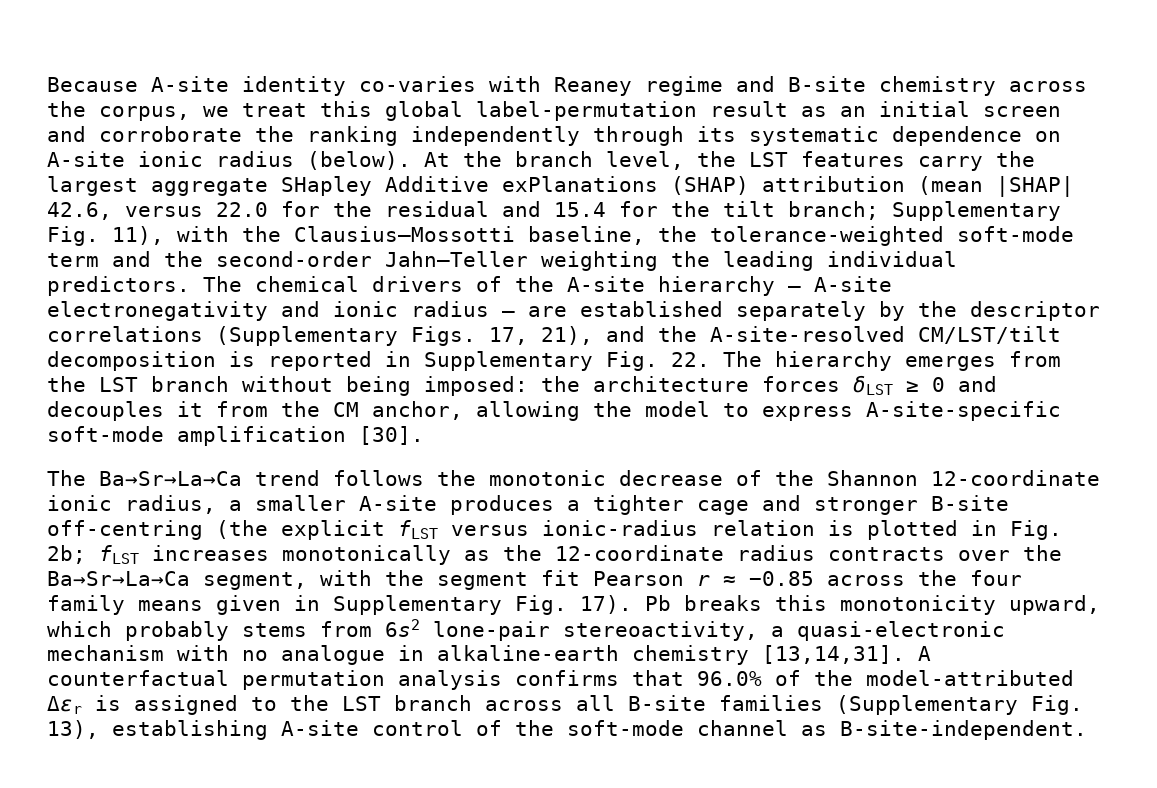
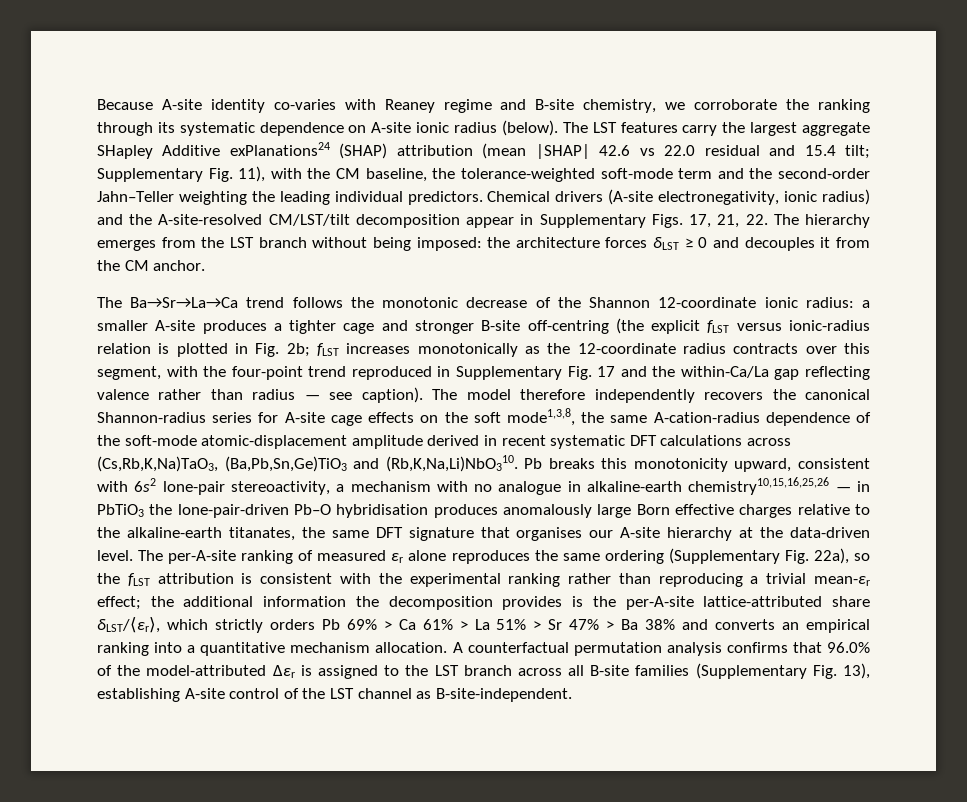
[879,76,1087,96] [47,101,1061,121] [47,126,86,142] chemistry across the corpus, we treat this global label-permutation result as an initial screen and -> [583,99,686,113] chemistry, we
[411,126,580,146] independently -> (870, 106) none
[424,151,736,170] At the branch level, the -> [562,122,588,133] The
[502,176,658,192] exPlanations -> [229,142,330,156] exPlanations24
[47,201,879,220] 42.6, versus 22.0 for the residual and 15.4 for the tilt branch; -> [599,145,870,159] 42.6 vs 22.0 residual and 15.4 tilt;
[294,226,515,242] Clausius–Mossotti -> [336,168,361,179] CM
[203,276,892,296] [47,301,1100,321] [47,326,593,346] The chemical drivers of the A-site hierarchy — A-site electronegativity and ionic radius — are established separately by the descriptor correlations (Supplementary Figs. 17, 21), -> [487,189,870,205] Chemical drivers (A-site electronegativity, ionic radius)
[229,351,658,371] is reported in Supplementary Fig. -> [466,214,740,228] appear in Supplementary Figs. 17, 21,
[372,401,1061,421] [47,426,424,446] anchor, allowing the model to express A-site-specific soft-mode amplification [30]. -> [153,260,206,271] anchor.
[125,495,216,514] radius, -> [805,297,854,308] radius:
[1023,545,1062,561] [47,571,190,586] the Ba→Sr→La→Ca -> [844,343,871,354] this
[437,570,1022,590] [47,595,632,615] segment fit Pearson r ≈ −0.85 across the four family means given in Supplementary Fig. 17). -> [231,366,870,380] [97,387,870,403] [97,408,871,426] [97,435,791,449] [97,455,518,472] four-point trend reproduced in Supplementary Fig. 17 and the within-Ca/La gap reflecting valence rather than radius — see caption). The model therefore independently recovers the canonical Shannon-radius series for A-site cage effects on the soft mode1,3,8, the same A-cation-radius dependence of the soft-mode atomic-displacement amplitude derived in recent systematic DFT calculations across (Cs,Rb,K,Na)TaO3, (Ba,Pb,Sn,Ge)TiO3 and (Rb,K,Na,Li)NbO310.
[47,621,372,641] which probably stems from -> [797,458,870,469] [97,481,128,492] consistent with
[797,621,1005,641] quasi-electronic -> (345, 488) none
[632,645,905,665] chemistry [13,14,31]. -> [688,477,870,495] [97,504,871,518] [97,527,871,541] [97,548,871,564] [97,573,871,587] [97,596,871,610] [97,617,871,633] [97,642,448,656] chemistry10,15,16,25,26 — in PbTiO3 the lone-pair-driven Pb–O hybridisation produces anomalously large Born effective charges relative to the alkaline-earth titanates, the same DFT signature that organises our A-site hierarchy at the data-driven level. The per-A-site ranking of measured εr alone reproduces the same ordering (Supplementary Fig. 22a), so the fLST attribution is consistent with the experimental ranking rather than reproducing a trivial mean-εr effect; the additional information the decomposition provides is the per-A-site lattice-attributed share δLST/⟨εr⟩, which strictly orders Pb 69% > Ca 61% > La 51% > Sr 47% > Ba 38% and converts an empirical ranking into a quantitative mechanism allocation.
[567,720,684,736] soft-mode -> [329,688,354,699] LST

